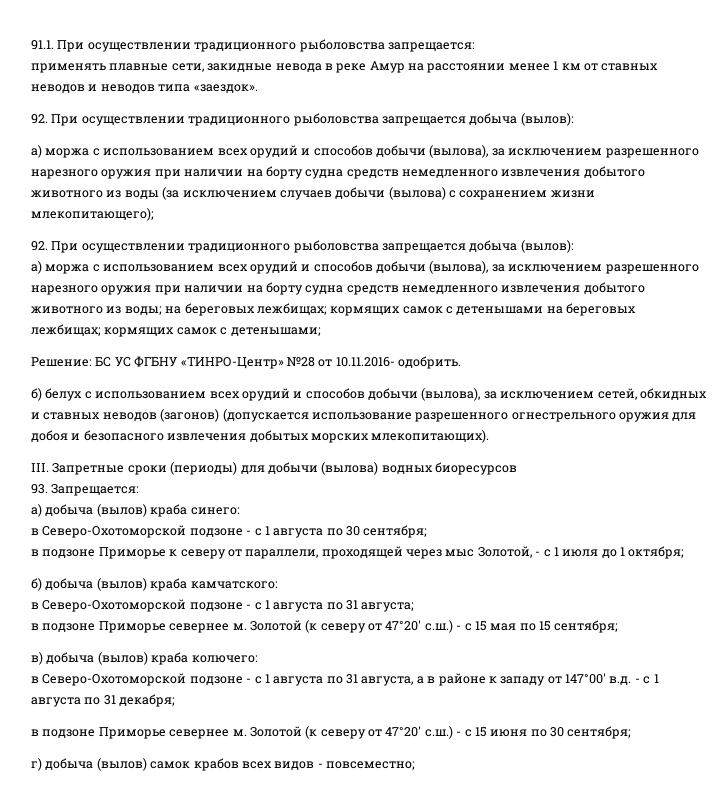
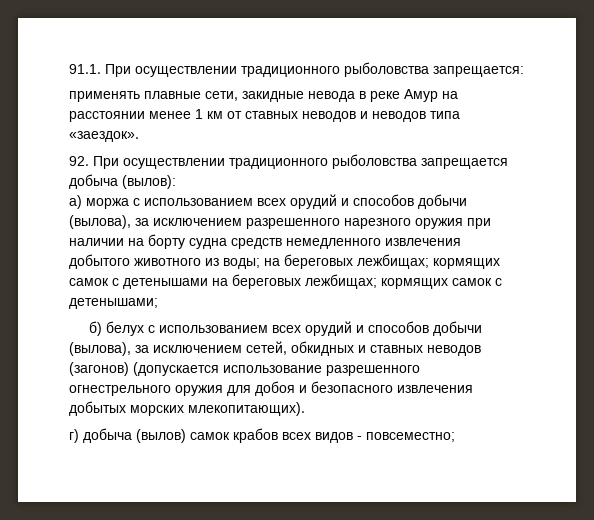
[31,145,699,158] [31,166,645,179] [31,187,595,200] [31,208,154,221] [31,240,574,253] // а) моржа с использованием всех орудий и способов добычи (вылова), за исключением разрешенного нарезного оружия при наличии на борту судна средств немедленного извлечения добытого животного из воды (за исключением случаев добычи (вылова) с сохранением жизни млекопитающего); // 92. При осуществлении традиционного рыболовства запрещается добыча (вылов): -> (176, 182) none
[31,356,461,369] // Решение: БС УС ФГБНУ «ТИНРО-Центр» №28 от 10.11.2016- одобрить. -> (158, 303) none
[31,462,517,475] [31,484,140,496] [31,504,240,517] [31,525,428,538] [31,546,685,559] [31,578,278,591] [31,599,415,612] [31,620,619,633] [31,652,258,665] [31,673,659,686] [31,694,176,707] [31,726,632,739] // III. Запретные сроки (периоды) для добычи (вылова) водных биоресурсов // 93. Запрещается: // а) добыча (вылов) краба синего: // в Северо-Охотоморской подзоне - с 1 августа по 30 сентября; // в подзоне Приморье к северу от параллели, проходящей через мыс Золотой, - с 1 июля до 1 октября; // б) добыча (вылов) краба камчатского: // в Северо-Охотоморской подзоне - с 1 августа по 31 августа; // в подзоне Приморье севернее м. Золотой (к северу от 47°20' с.ш.) - с 15 мая по 15 сентября; // в) добыча (вылов) краба колючего: // в Северо-Охотоморской подзоне - с 1 августа по 31 августа, а в районе к западу от 147°00' в.д. - с 1 августа по 31 декабря; // в подзоне Приморье севернее м. Золотой (к северу от 47°20' с.ш.) - с 15 июня по 30 сентября; -> (305, 409) none

